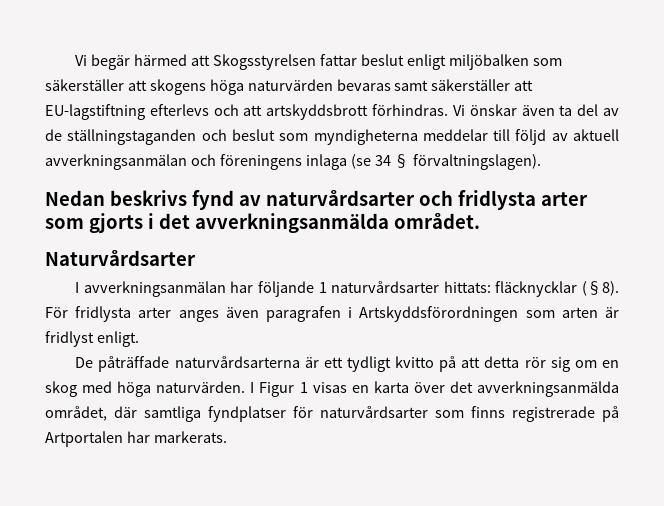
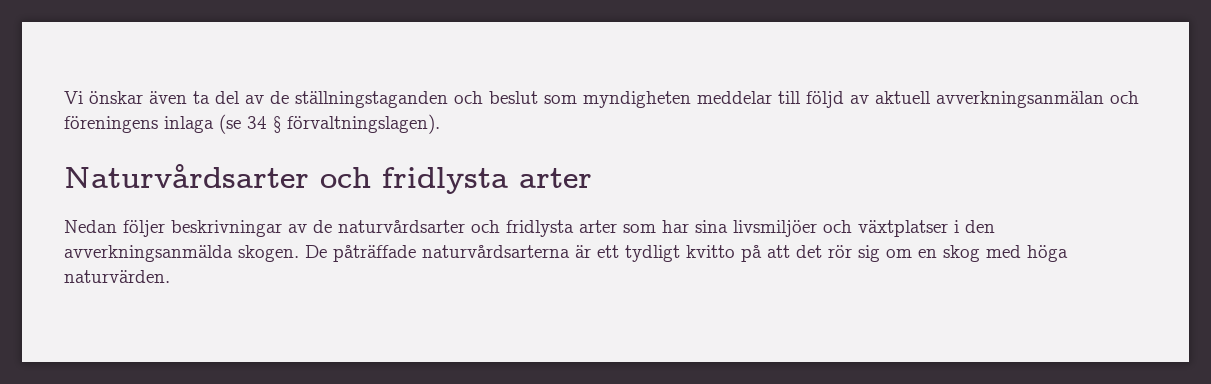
[75,54,562,70] [45,79,534,95] [45,104,465,120] Vi begär härmed att Skogsstyrelsen fattar beslut enligt miljöbalken som säkerställer att skogens höga naturvärden bevaras samt säkerställer att EU-lagstiftning efterlevs och att artskyddsbrott förhindras. Vi -> [64,91,83,104] Vi
[313,129,418,145] myndigheterna -> [583,91,691,108] myndigheten
[45,190,261,210] Nedan beskrivs fynd av -> [64,164,592,194] [64,220,332,237] Naturvårdsarter och fridlysta arter // Nedan följer beskrivningar av de
[88,212,480,233] [45,249,196,266] [75,281,619,297] [45,306,619,322] [45,331,139,347] gjorts i det avverkningsanmälda området. // Naturvårdsarter // I avverkningsanmälan har följande 1 naturvårdsarter hittats: fläcknycklar (§8). För fridlysta arter anges även paragrafen i Artskyddsförordningen som arten är fridlyst enligt. // -> [662,220,995,237] [64,245,299,262] har sina livsmiljöer och växtplatser i den avverkningsanmälda skogen.
[484,356,520,368] detta -> [796,245,822,258] det
[250,381,619,397] [45,406,619,422] [45,431,227,447] I Figur 1 visas en karta över det avverkningsanmälda området, där samtliga fyndplatser för naturvårdsarter som finns registrerade på Artportalen har markerats. -> (170, 276) none

